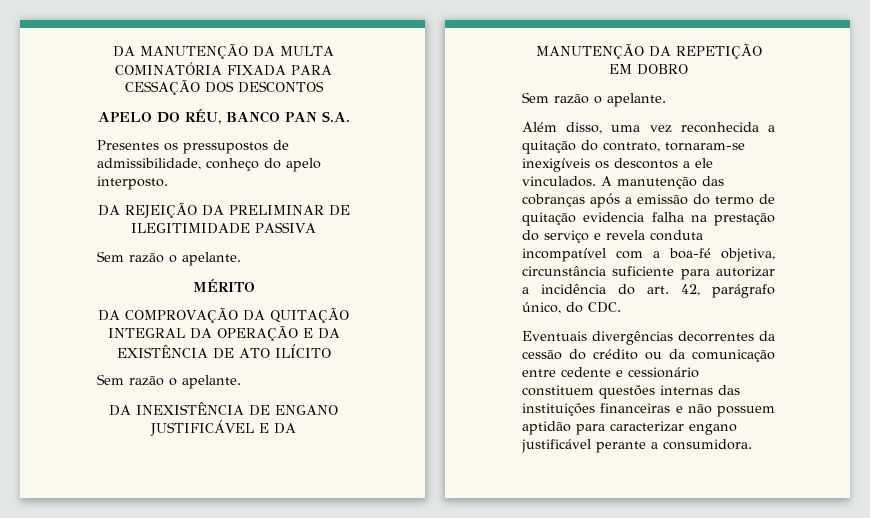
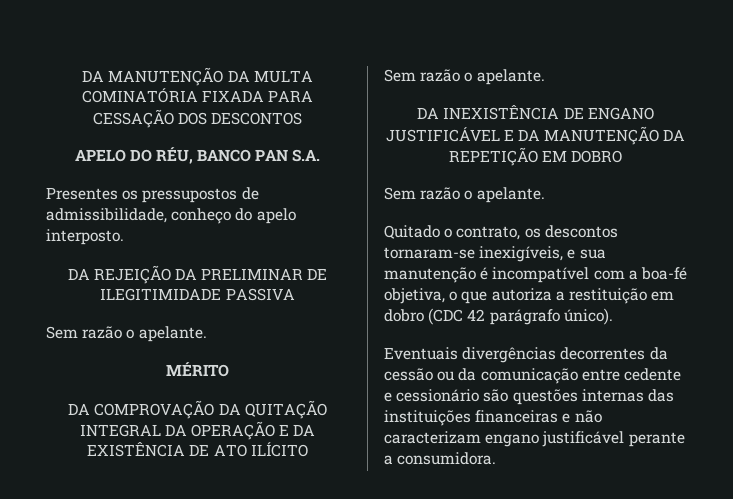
[522,122,775,134] [522,140,745,154] [522,158,713,172] [522,176,724,189] [522,193,775,208] [522,212,775,226] [522,230,703,243] Além disso, uma vez reconhecida a quitação do contrato, tornaram-se inexigíveis os descontos a ele vinculados. A manutenção das cobranças após a emissão do termo de quitação evidencia falha na prestação do serviço e revela conduta -> [384,225,618,240] [384,246,606,262] [384,267,489,283] Quitado o contrato, os descontos tornaram-se inexigíveis, e sua manutenção é
[522,266,775,280] [522,284,775,298] [522,302,621,314] circunstância suficiente para autorizar a incidência do art. 42, parágrafo único, do CDC. -> [449,288,675,304] [384,308,613,325] o que autoriza a restituição em dobro (CDC 42 parágrafo único).
[569,349,638,360] do crédito -> (433, 374) none
[522,385,594,396] constituem -> [483,389,509,402] são
[717,406,775,417] [522,421,684,435] possuem aptidão para caracterizar -> [384,431,481,444] caracterizam

